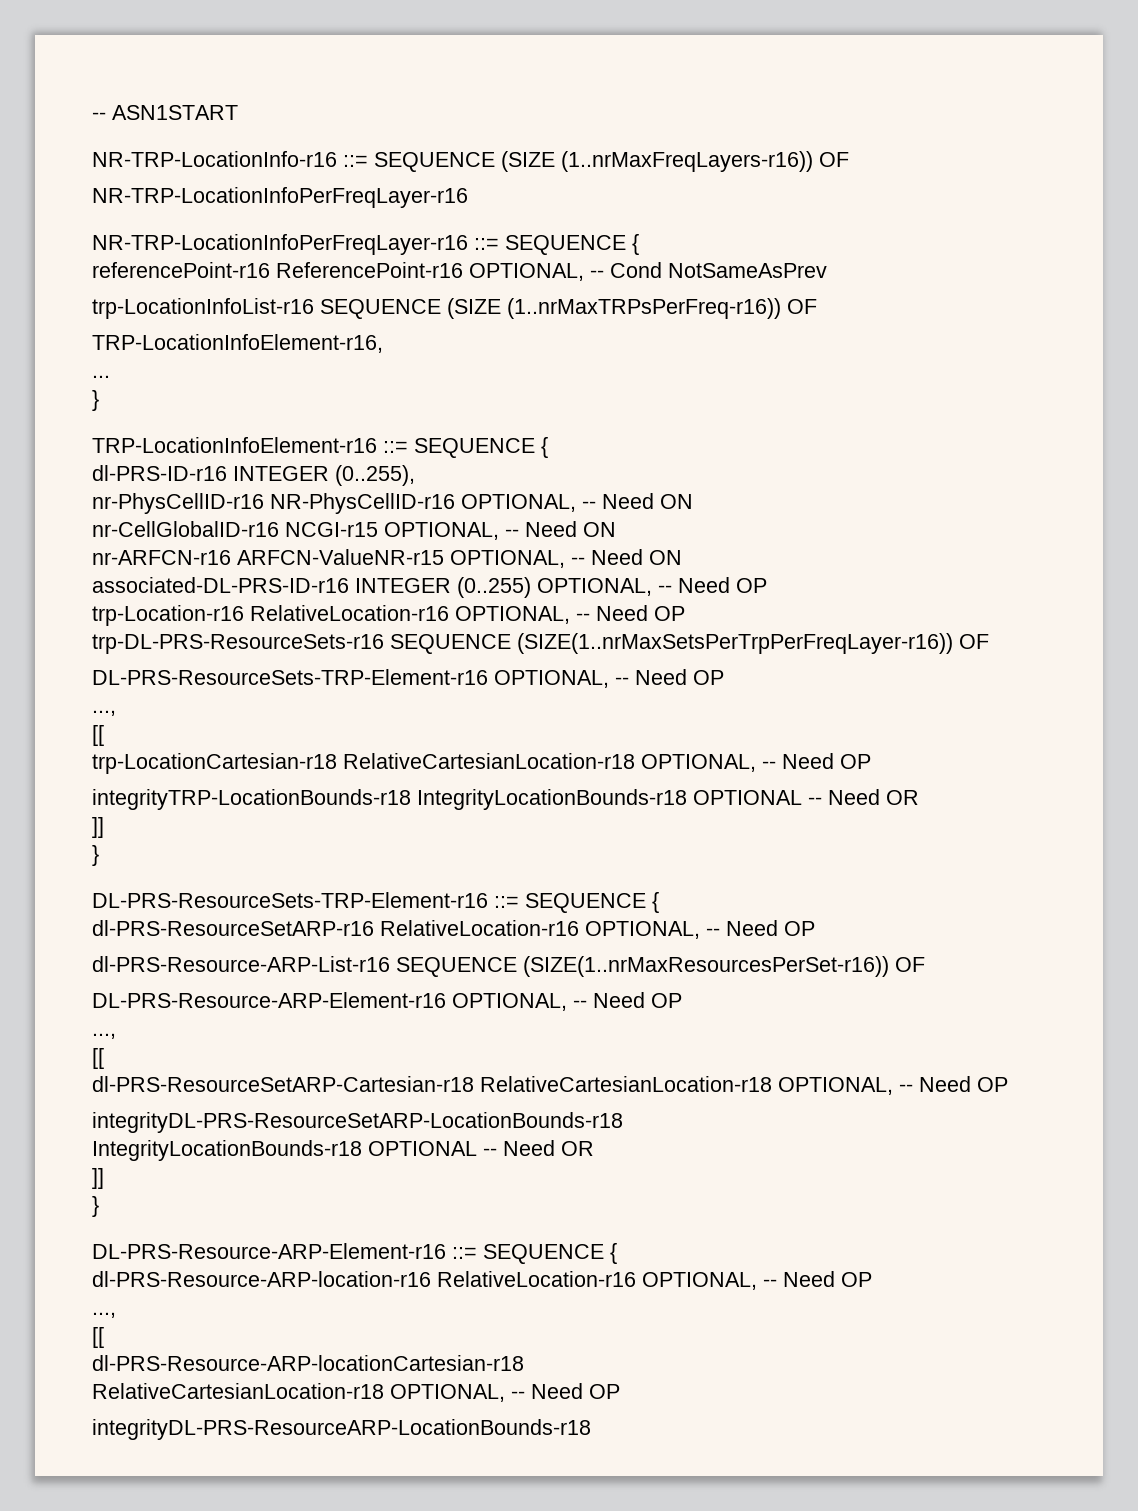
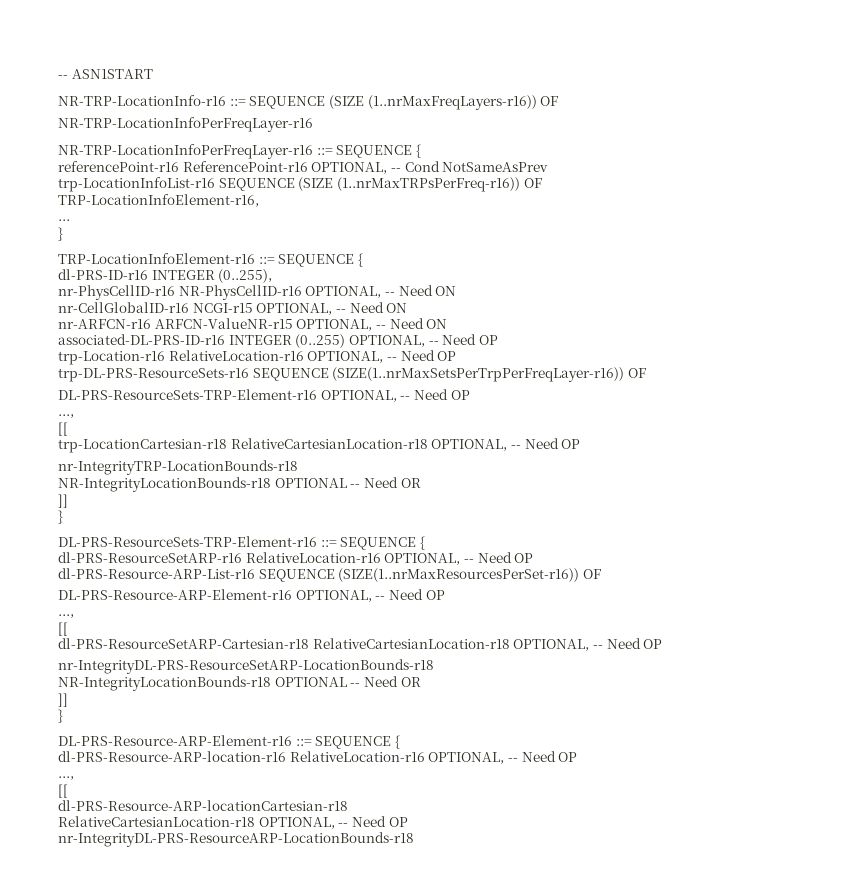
[92,789,687,810] integrityTRP-LocationBounds-r18 IntegrityLocationBounds-r18 -> [58,460,298,475] [58,477,271,492] nr-IntegrityTRP-LocationBounds-r18 // NR-IntegrityLocationBounds-r18
[92,1112,623,1133] [92,1140,362,1161] integrityDL-PRS-ResourceSetARP-LocationBounds-r18 // IntegrityLocationBounds-r18 -> [58,659,434,674] [58,676,271,691] nr-IntegrityDL-PRS-ResourceSetARP-LocationBounds-r18 // NR-IntegrityLocationBounds-r18
[92,1419,591,1440] integrityDL-PRS-ResourceARP-LocationBounds-r18 -> [58,832,414,847] nr-IntegrityDL-PRS-ResourceARP-LocationBounds-r18

